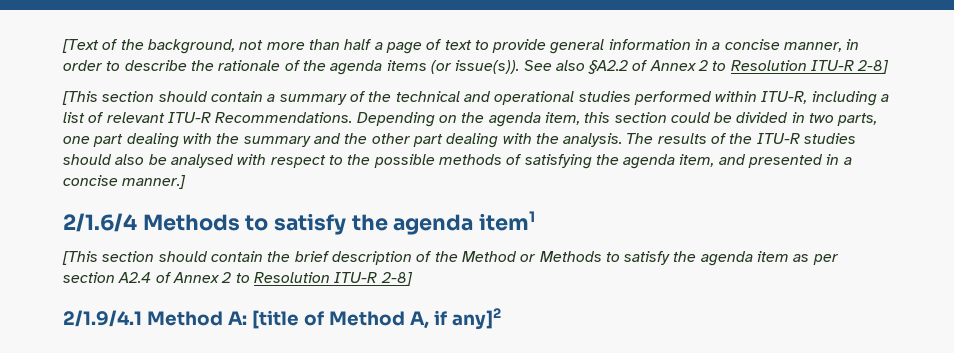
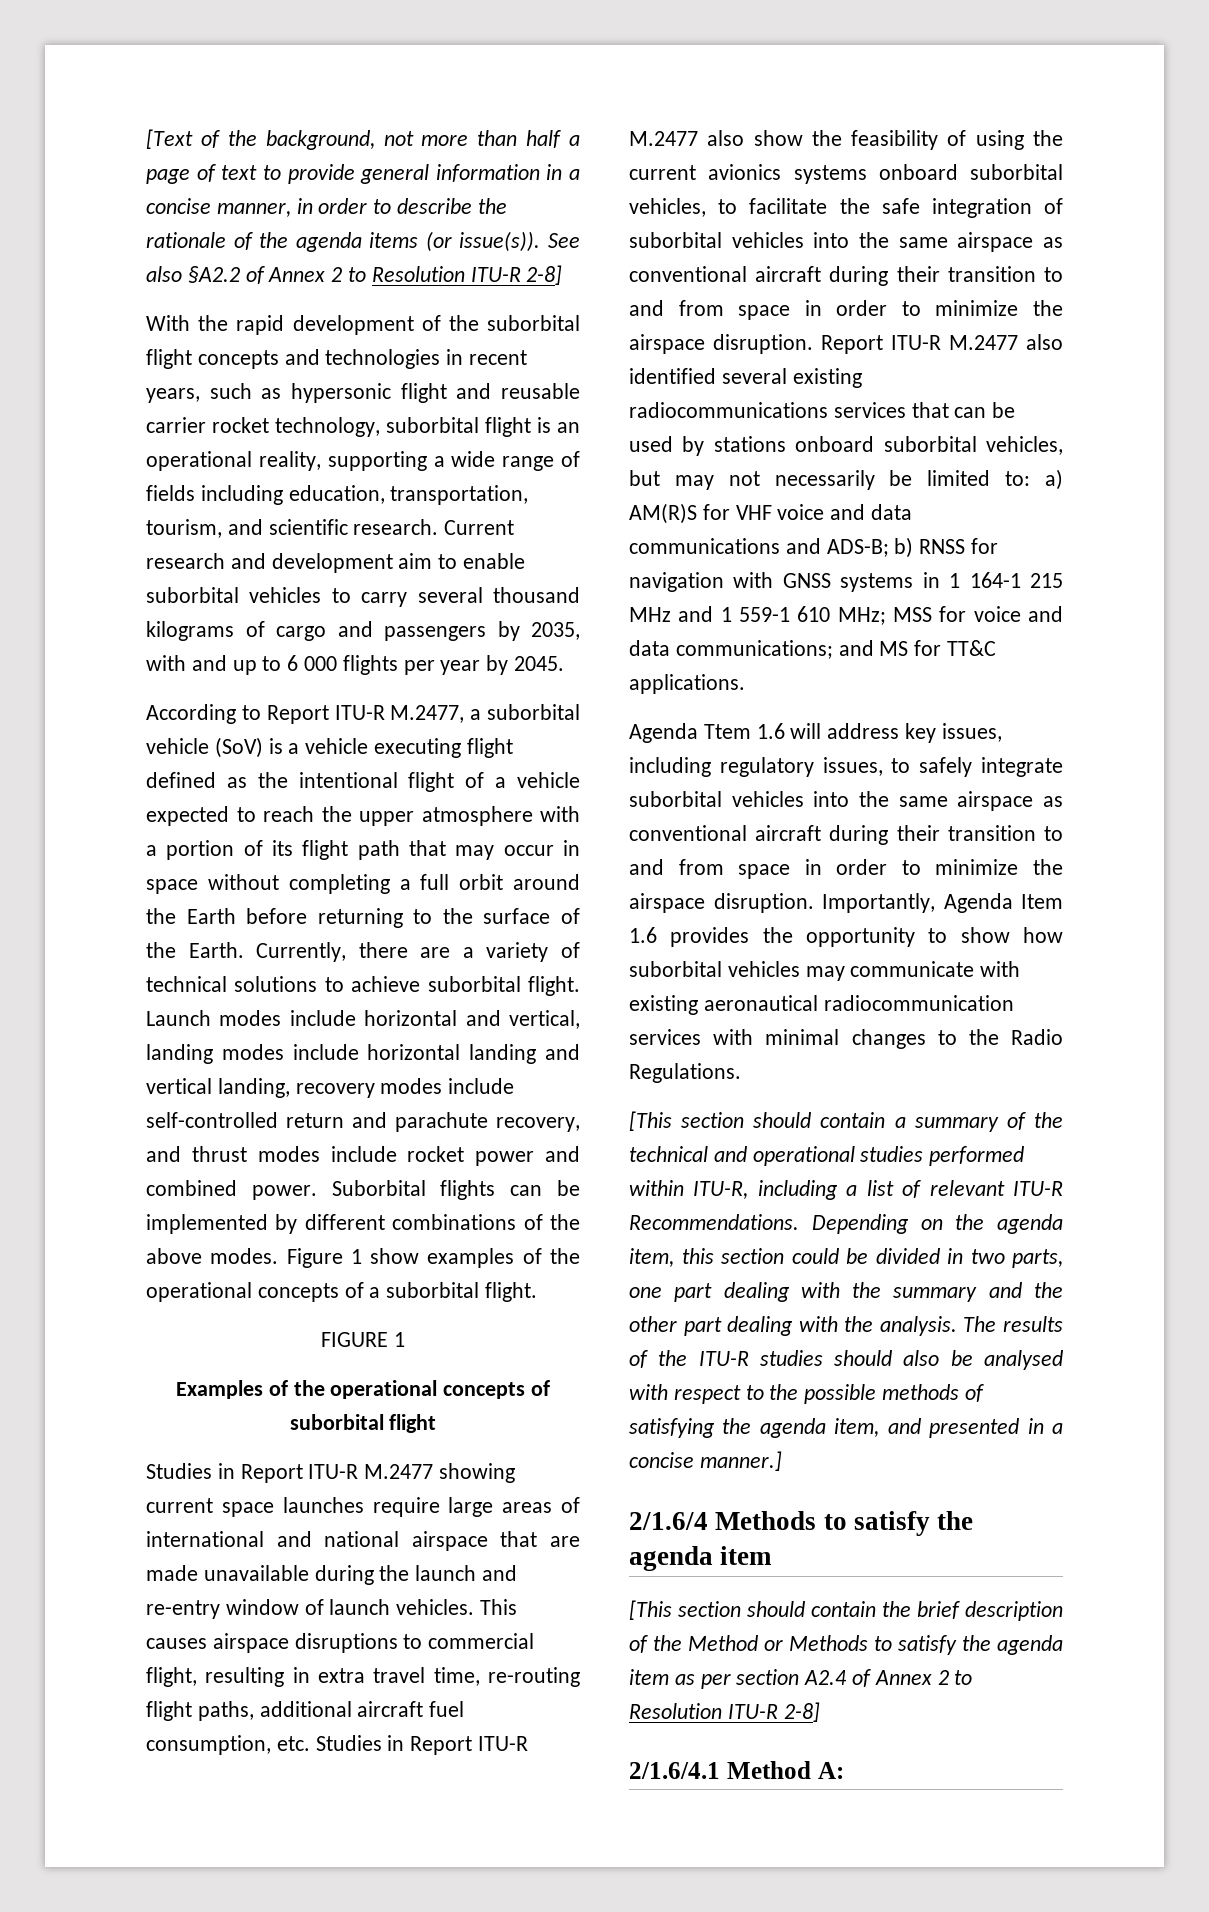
(890, 67) none -> [146,315,580,335] [146,349,528,369] [146,383,580,403] [146,417,580,437] [146,451,580,471] [146,485,529,505] [146,519,515,538] [146,553,526,573] [146,587,580,607] [146,621,580,641] [146,655,565,675] [146,704,580,724] [146,737,513,758] [146,772,580,792] [146,806,580,826] [146,840,580,860] [146,874,580,894] [146,908,580,928] [146,942,580,962] [146,976,580,996] [146,1010,580,1029] [146,1044,580,1064] [146,1078,515,1098] [146,1112,580,1132] [146,1146,580,1166] [146,1180,580,1200] [146,1214,580,1234] [146,1248,580,1268] [146,1282,538,1302] [321,1332,405,1347] [175,1380,551,1399] [289,1414,437,1433] [146,1463,516,1483] [146,1497,580,1517] [146,1531,580,1551] [146,1565,518,1585] [146,1599,518,1619] [146,1633,535,1653] [146,1667,580,1687] [146,1701,465,1721] [146,1735,529,1755] [629,130,1063,150] [629,164,1063,184] [629,198,1063,218] [629,232,1063,252] [629,266,1063,286] [629,300,1063,320] [629,334,1063,354] [629,368,862,388] [629,402,1016,418] [629,436,1063,456] [629,469,1063,490] [629,503,913,524] [629,537,999,558] [629,572,1063,592] [629,606,1063,625] [629,640,997,659] [629,674,745,694] [629,723,1002,743] [629,757,1063,777] [629,791,1063,811] [629,825,1063,845] [629,859,1063,879] [629,893,1063,913] [629,927,1063,947] [629,961,1021,981] [629,995,1014,1015] [629,1029,1063,1049] [629,1063,741,1083] // With the rapid development of the suborbital flight concepts and technologies in recent years, such as hypersonic flight and reusable carrier rocket technology, suborbital flight is an operational reality, supporting a wide range of fields including education, transportation, tourism, and scientific research. Current research and development aim to enable suborbital vehicles to carry several thousand kilograms of cargo and passengers by 2035, with and up to 6 000 flights per year by 2045. // According to Report ITU-R M.2477, a suborbital vehicle (SoV) is a vehicle executing flight defined as the intentional flight of a vehicle expected to reach the upper atmosphere with a portion of its flight path that may occur in space without completing a full orbit around the Earth before returning to the surface of the Earth. Currently, there are a variety of technical solutions to achieve suborbital flight. Launch modes include horizontal and vertical, landing modes include horizontal landing and vertical landing, recovery modes include self-controlled return and parachute recovery, and thrust modes include rocket power and combined power. Suborbital flights can be implemented by different combinations of the above modes. Figure 1 show examples of the operational concepts of a suborbital flight. // FIGURE 1 // Examples of the operational concepts of suborbital flight // Studies in Report ITU-R M.2477 showing current space launches require large areas of international and national airspace that are made unavailable during the launch and re-entry window of launch vehicles. This causes airspace disruptions to commercial flight, resulting in extra travel time, re-routing flight paths, additional aircraft fuel consumption, etc. Studies in Report ITU-R M.2477 also show the feasibility of using the current avionics systems onboard suborbital vehicles, to facilitate the safe integration of suborbital vehicles into the same airspace as conventional aircraft during their transition to and from space in order to minimize the airspace disruption. Report ITU-R M.2477 also identified several existing radiocommunications services that can be used by stations onboard suborbital vehicles, but may not necessarily be limited to: a) AM(R)S for VHF voice and data communications and ADS-B; b) RNSS for navigation with GNSS systems in 1 164-1 215 MHz and 1 559-1 610 MHz; MSS for voice and data communications; and MS for TT&C applications. // Agenda Ttem 1.6 will address key issues, including regulatory issues, to safely integrate suborbital vehicles into the same airspace as conventional aircraft during their transition to and from space in order to minimize the airspace disruption. Importantly, Agenda Item 1.6 provides the opportunity to show how suborbital vehicles may communicate with existing aeronautical radiocommunication services with minimal changes to the Radio Regulations.
[479,211,536,231] item1 -> [720,1546,773,1565] item
[63,310,142,327] 2/1.9/4.1 -> [629,1762,720,1779] 2/1.6/4.1
[251,308,501,330] [title of Method A, if any]2 -> (844, 1770) none

